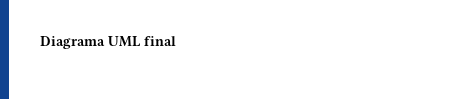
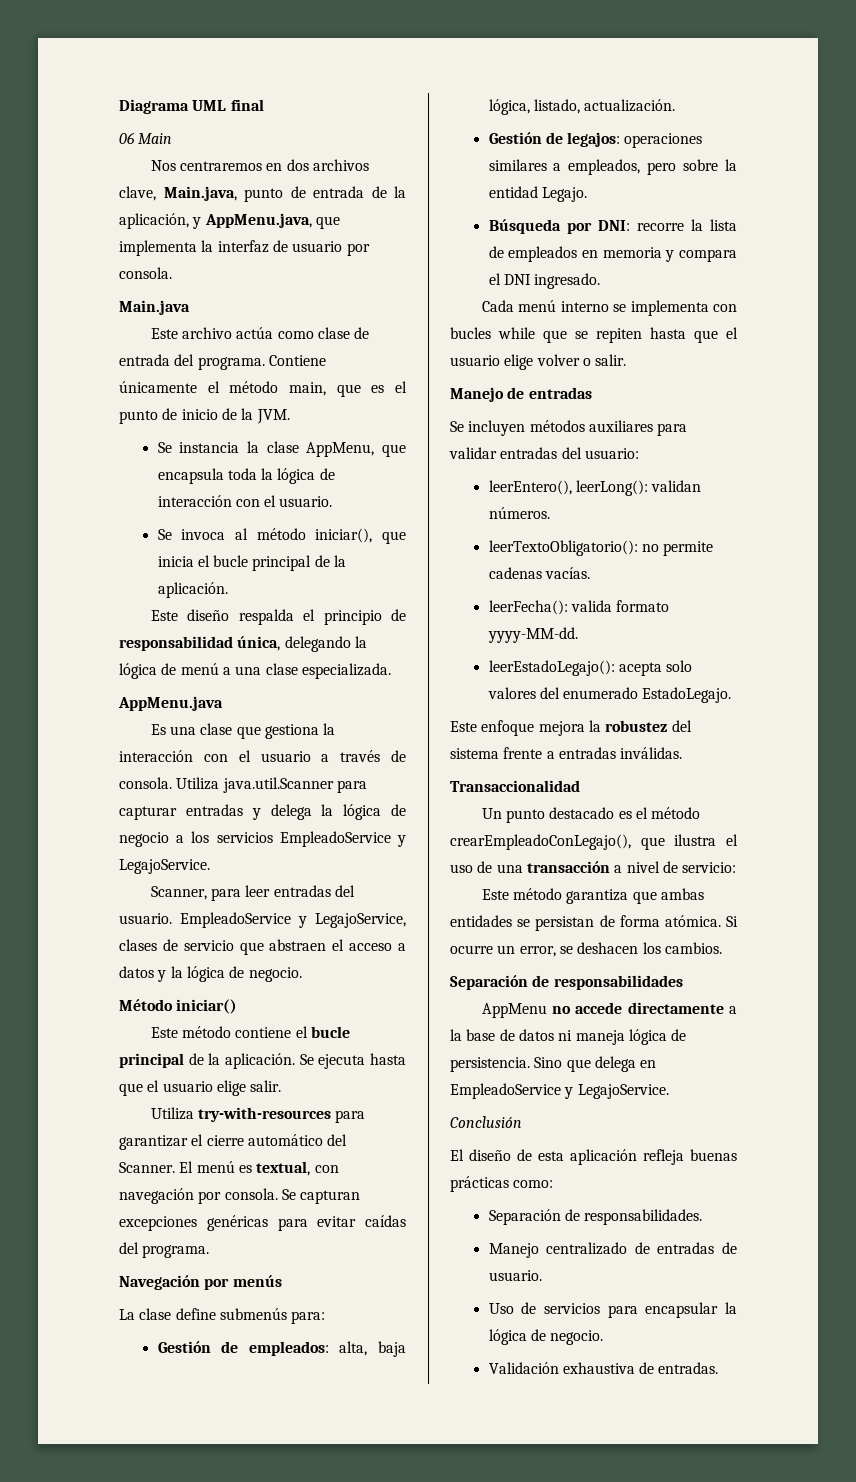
(176, 41) none -> [119,132,173,144] [150,159,369,171] [119,186,406,202] [119,213,340,229] [119,240,370,256] [119,267,172,279] [119,300,190,315] [150,327,370,339] [119,354,326,370] [119,381,407,397] [119,408,290,424] [157,441,406,457] [157,468,335,484] [157,495,333,507] [157,528,406,544] [157,555,347,571] [157,582,228,598] [150,609,406,625] [119,636,367,652] [119,663,391,679] [118,696,223,711] [150,723,336,739] [119,750,406,762] [119,777,367,793] [119,804,406,820] [119,831,406,847] [119,859,210,874] [150,885,355,901] [119,912,406,928] [119,939,406,955] [119,966,302,982] [119,999,238,1014] [150,1026,350,1038] [119,1053,406,1069] [119,1080,282,1096] [150,1107,366,1123] [119,1134,348,1150] [119,1161,339,1176] [119,1188,361,1204] [119,1215,406,1231] [119,1242,210,1258] [119,1275,282,1290] [119,1308,326,1324] [157,1341,406,1357] [488,99,676,115] [488,132,703,148] [488,159,737,175] [488,186,587,202] [488,219,737,234] [488,246,737,262] [488,273,601,289] [481,300,737,316] [450,327,738,343] [450,354,627,370] [450,387,592,402] [450,420,688,436] [449,447,639,459] [488,480,702,496] [488,507,550,519] [488,540,714,556] [488,567,590,579] [488,600,670,615] [487,627,578,643] [488,660,693,676] [487,687,732,703] [450,720,692,736] [450,747,683,759] [450,780,580,792] [481,807,701,823] [450,834,738,850] [450,861,737,873] [481,888,704,904] [450,915,738,931] [450,942,722,957] [450,975,683,990] [481,1002,737,1018] [450,1029,687,1045] [450,1056,657,1072] [450,1083,669,1099] [450,1116,522,1128] [450,1149,737,1165] [450,1176,554,1192] [488,1209,703,1225] [488,1242,737,1258] [488,1270,542,1281] [488,1302,737,1318] [488,1329,604,1345] [488,1362,719,1374] // 06 Main // Nos centraremos en dos archivos clave, Main.java, punto de entrada de la aplicación, y AppMenu.java, que implementa la interfaz de usuario por consola. // Main.java // Este archivo actúa como clase de entrada del programa. Contiene únicamente el método main, que es el punto de inicio de la JVM. // Se instancia la clase AppMenu, que encapsula toda la lógica de interacción con el usuario. // Se invoca al método iniciar(), que inicia el bucle principal de la aplicación. // Este diseño respalda el principio de responsabilidad única, delegando la lógica de menú a una clase especializada. // AppMenu.java // Es una clase que gestiona la interacción con el usuario a través de consola. Utiliza java.util.Scanner para capturar entradas y delega la lógica de negocio a los servicios EmpleadoService y LegajoService. // Scanner, para leer entradas del usuario. EmpleadoService y LegajoService, clases de servicio que abstraen el acceso a datos y la lógica de negocio. // Método iniciar() // Este método contiene el bucle principal de la aplicación. Se ejecuta hasta que el usuario elige salir. // Utiliza try-with-resources para garantizar el cierre automático del Scanner. El menú es textual, con navegación por consola. Se capturan excepciones genéricas para evitar caídas del programa. // Navegación por menús // La clase define submenús para: // Gestión de empleados: alta, baja lógica, listado, actualización. // Gestión de legajos: operaciones similares a empleados, pero sobre la entidad Legajo. // Búsqueda por DNI: recorre la lista de empleados en memoria y compara el DNI ingresado. // Cada menú interno se implementa con bucles while que se repiten hasta que el usuario elige volver o salir. // Manejo de entradas // Se incluyen métodos auxiliares para validar entradas del usuario: // leerEntero(), leerLong(): validan números. // leerTextoObligatorio(): no permite cadenas vacías. // leerFecha(): valida formato yyyy-MM-dd. // leerEstadoLegajo(): acepta solo valores del enumerado EstadoLegajo. // Este enfoque mejora la robustez del sistema frente a entradas inválidas. // Transaccionalidad // Un punto destacado es el método crearEmpleadoConLegajo(), que ilustra el uso de una transacción a nivel de servicio: // Este método garantiza que ambas entidades se persistan de forma atómica. Si ocurre un error, se deshacen los cambios. // Separación de responsabilidades // AppMenu no accede directamente a la base de datos ni maneja lógica de persistencia. Sino que delega en EmpleadoService y LegajoService. // Conclusión // El diseño de esta aplicación refleja buenas prácticas como: // Separación de responsabilidades. // Manejo centralizado de entradas de usuario. // Uso de servicios para encapsular la lógica de negocio. // Validación exhaustiva de entradas.

